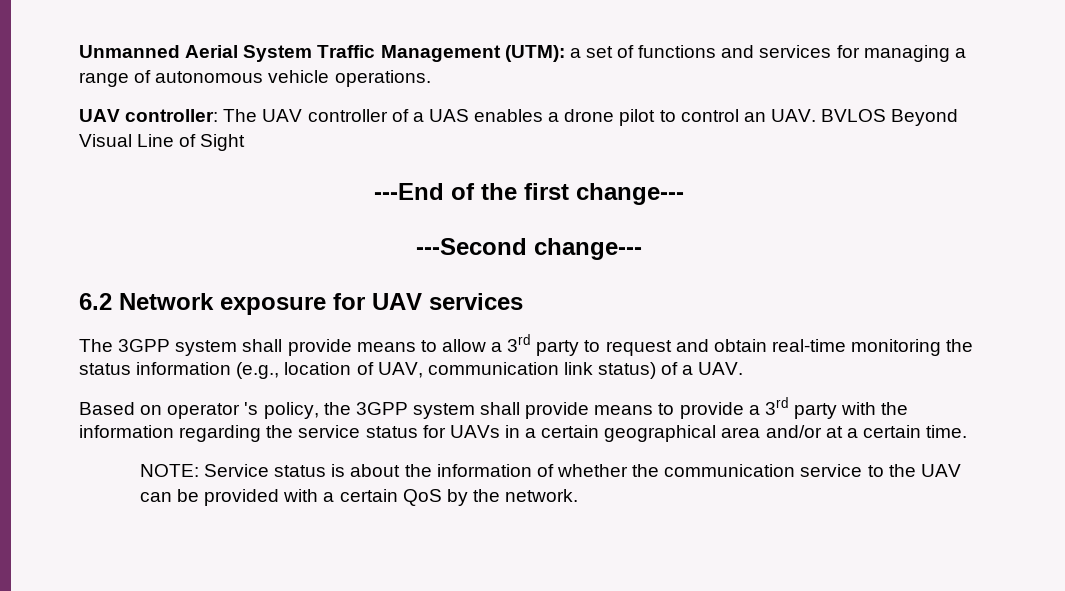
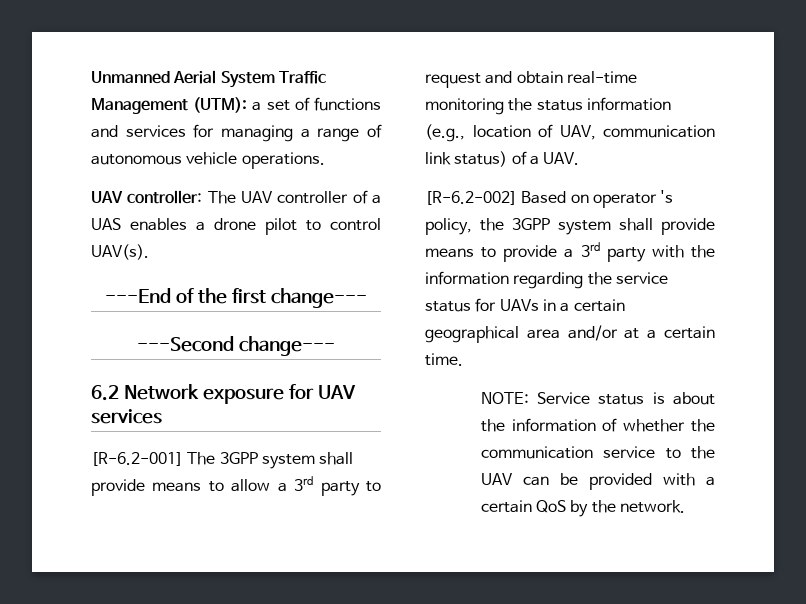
[743,109,959,126] [79,134,246,151] an UAV. BVLOS Beyond Visual Line of Sight -> [91,244,149,260] UAV(s).
(523, 301) none -> [91,452,183,466] [R-6.2-001]
(744, 368) none -> [425,191,517,205] [R-6.2-002]

